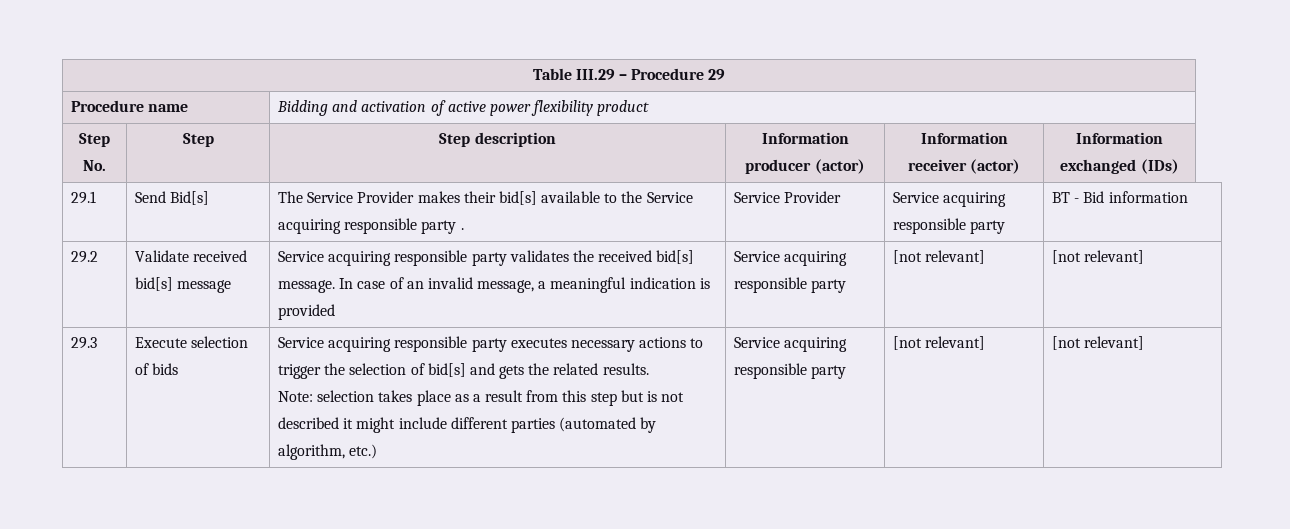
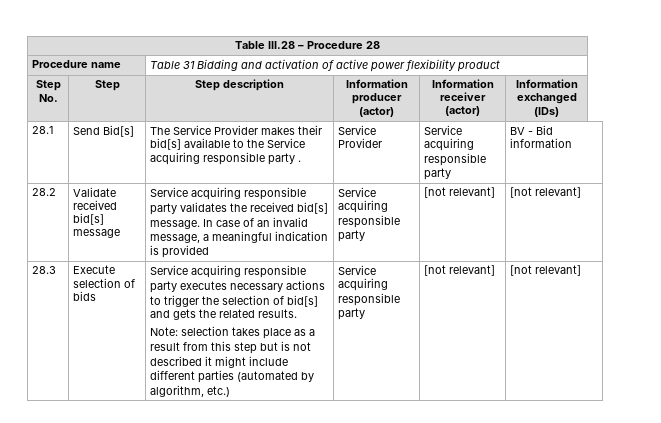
[532,68,615,80] Table III.29 -> [235,41,295,49] Table III.28
[708,69,726,80] 29 -> [366,41,380,49] 28
(189, 108) none -> [150,61,196,69] Table 31
[70,191,96,204] 29.1 -> [32,126,54,134] 28.1
[1051,192,1070,203] BT -> [510,127,526,135] BV
[70,251,98,263] 29.2 -> [32,188,57,196] 28.2
[70,337,97,349] 29.3 -> [32,266,57,274] 28.3

